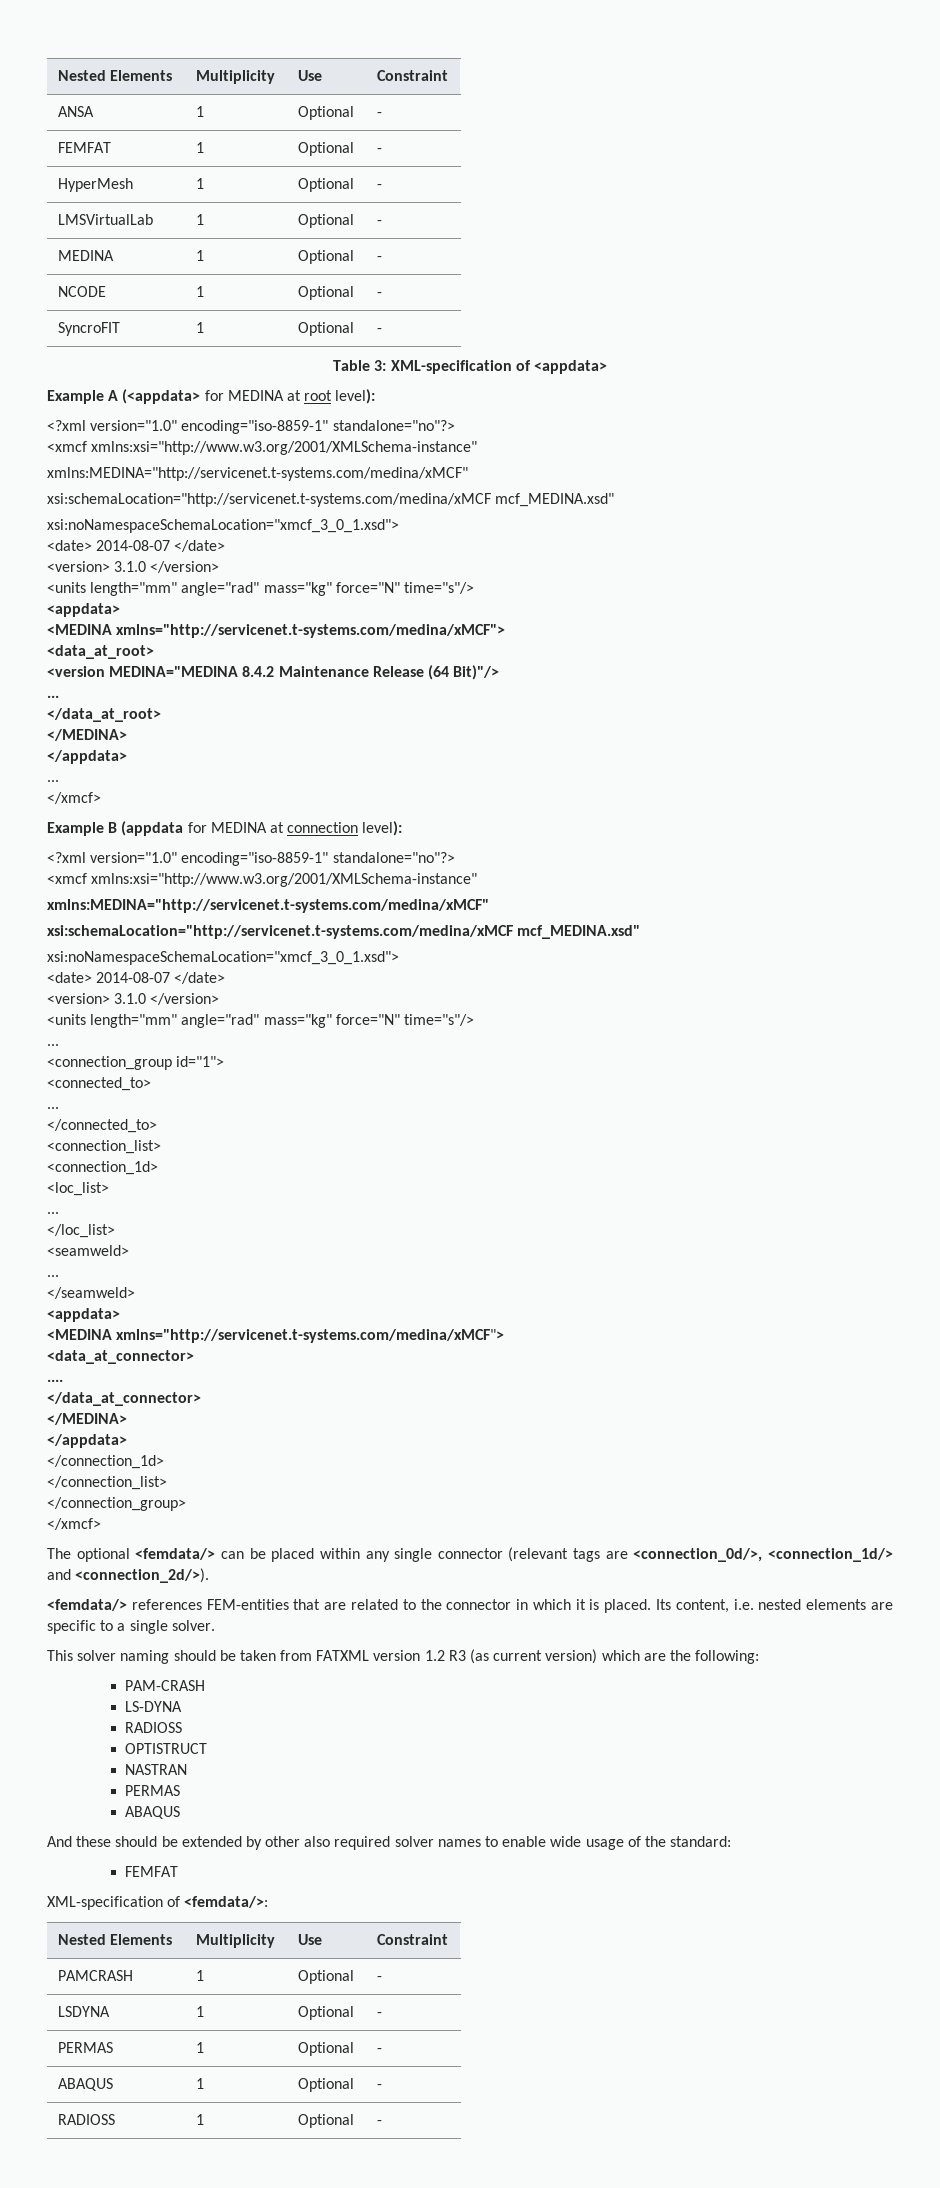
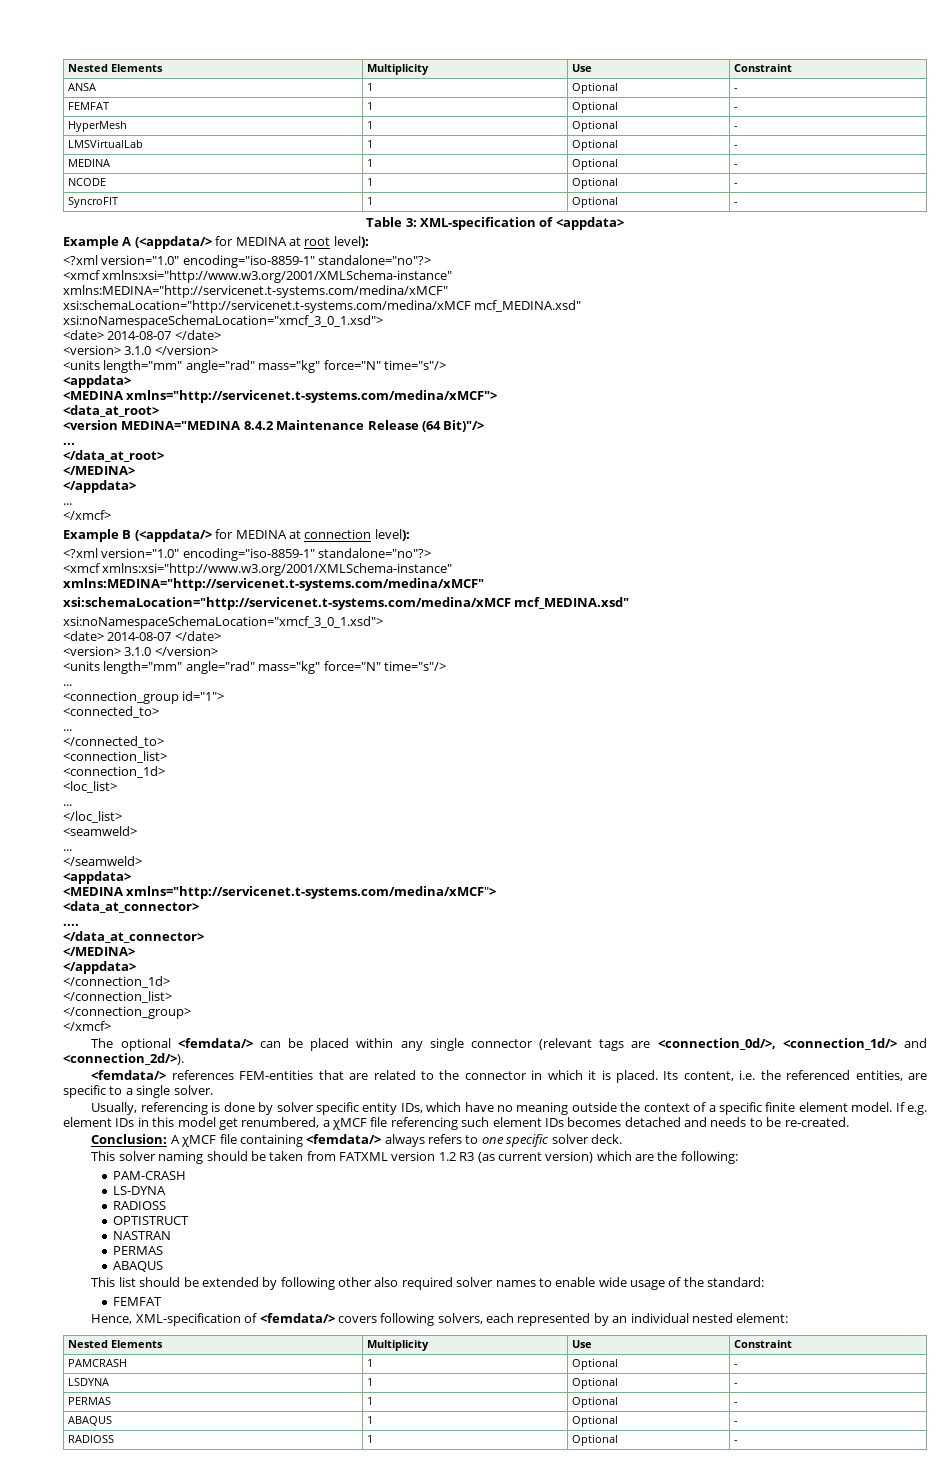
[122,389,201,404] (<appdata> -> [134,236,212,249] (<appdata/>
[121,821,184,836] (appdata -> [134,529,212,542] (<appdata/>
[758,1599,867,1610] nested elements -> [760,1070,903,1081] the referenced entities,
(215, 1625) none -> [91,1102,927,1115] [63,1117,849,1130] [91,1134,622,1147] // Usually, referencing is done by solver specific entity IDs, which have no meaning outside the context of a specific finite element model. If e.g. element IDs in this model get renumbered, a χMCF file referencing such element IDs becomes detached and needs to be re-created. // Conclusion: A χMCF file containing <femdata/> always refers to one specific solver deck.
[47,1836,112,1847] And these -> [91,1277,136,1287] This list
(262, 1843) none -> [280,1277,335,1290] following
[47,1896,269,1910] XML-specification of <femdata/>: -> [91,1313,789,1326] Hence, XML-specification of <femdata/> covers following solvers, each represented by an individual nested element:

